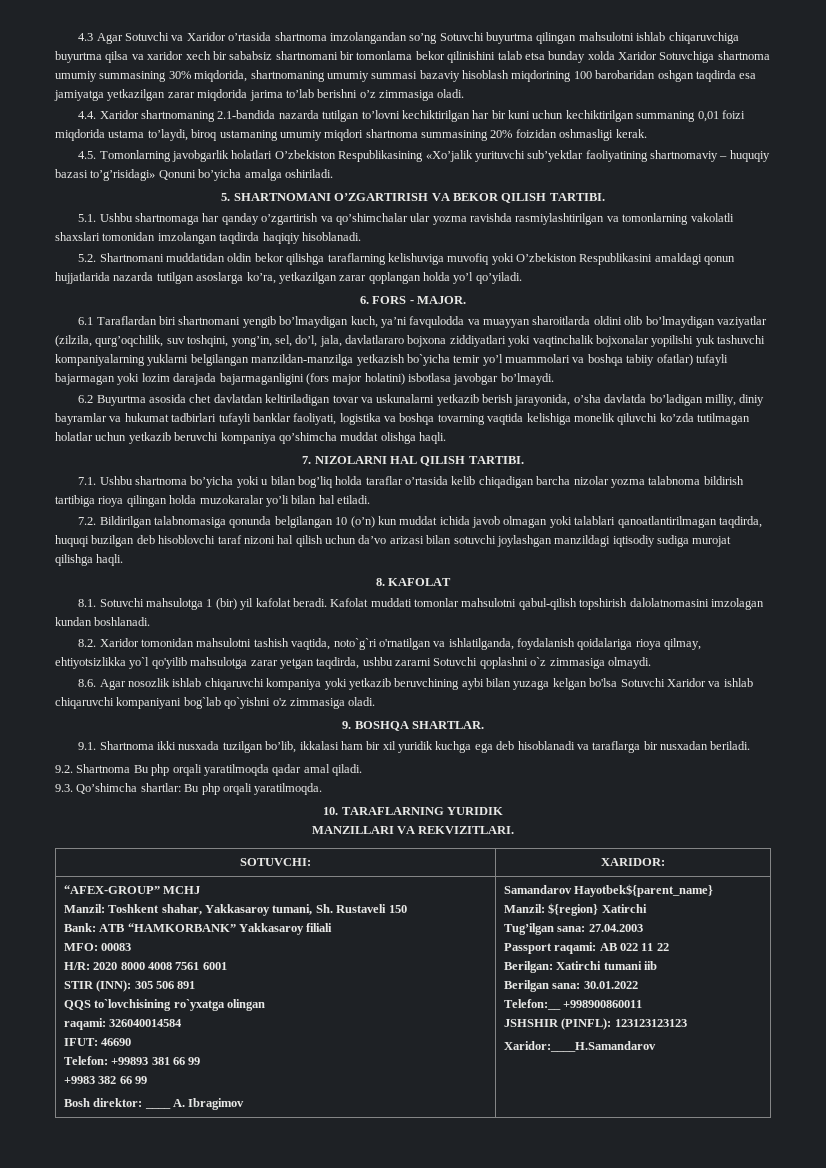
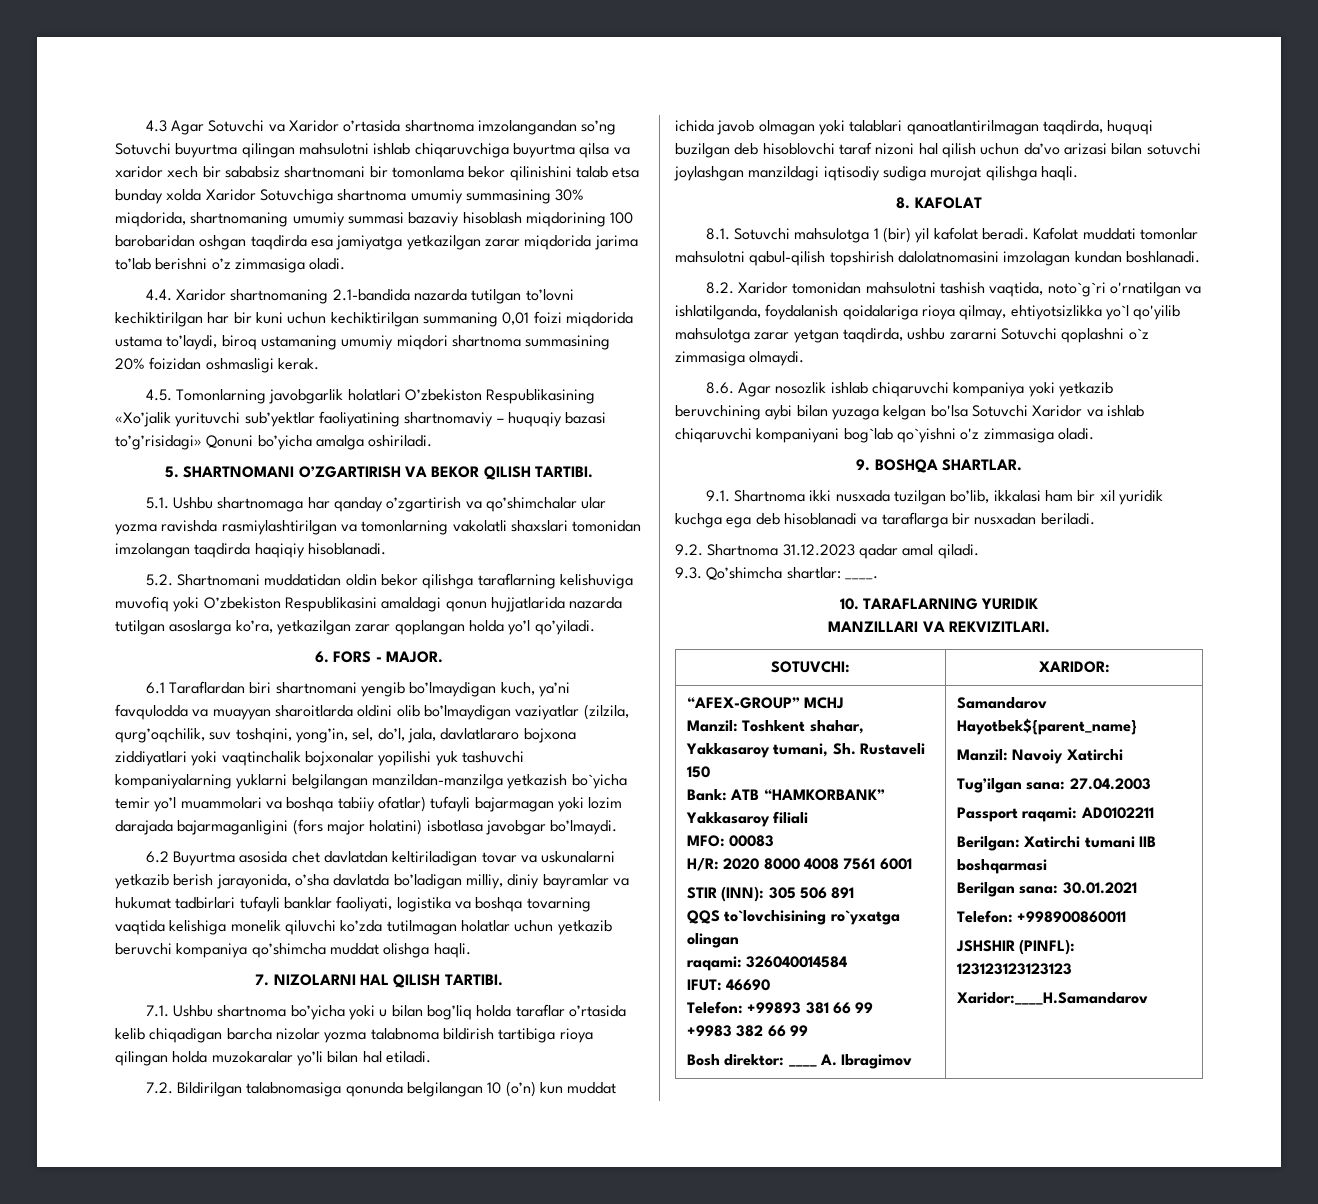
[133,764,269,776] Bu php orqali yaratilmoqda -> [782,544,855,556] 31.12.2023
[184,783,323,795] Bu php orqali yaratilmoqda. -> [844,576,878,580] ____.
[548,903,599,916] ${region} -> [1012,749,1064,764] Navoiy
[599,943,669,951] AB 022 11 22 -> [1080,807,1154,819] AD0102211
[644,961,658,970] iib -> [1138,836,1156,847] [956,859,1047,874] IIB boshqarmasi
[583,981,638,989] [503,999,561,1010] 30.01.2022 // Telefon:__ -> [1062,882,1137,894] [956,910,1013,923] 30.01.2021 // Telefon:
[614,1019,687,1027] 123123123123 -> [956,963,1072,975] 123123123123123

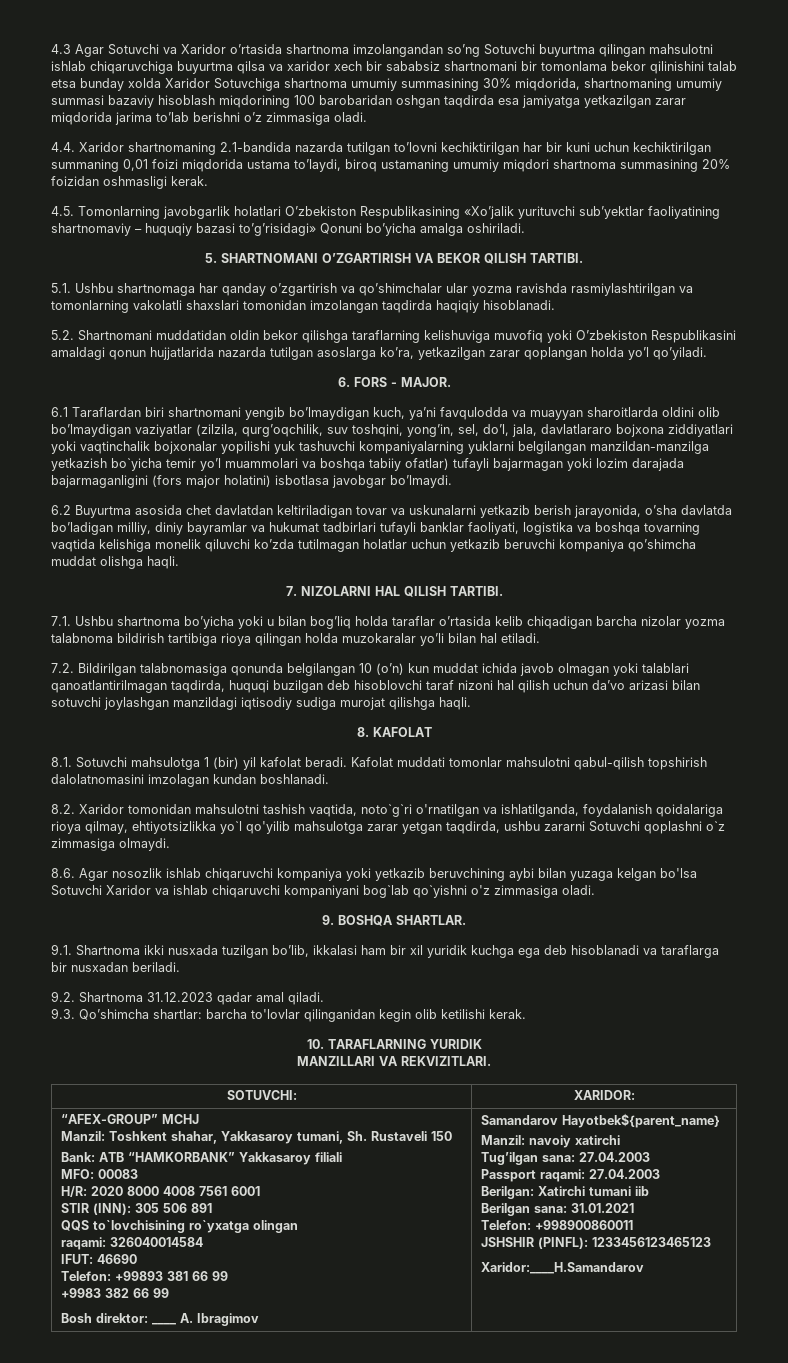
[844,576,878,580] ____. -> [206,1009,526,1022] barcha to'lovlar qilinganidan kegin olib ketilishi kerak.
[1012,749,1123,764] Navoiy Xatirchi -> [528,1135,620,1148] navoiy xatirchi
[1080,807,1154,819] AD0102211 -> [588,1169,660,1179] 27.04.2003
[1138,836,1156,847] [956,859,1047,874] IIB boshqarmasi -> [634,1186,649,1196] iib
[1062,882,1137,894] 30.01.2021 -> [570,1203,634,1213] 31.01.2021
[956,963,1072,975] 123123123123123 -> [591,1237,711,1247] 1233456123465123

